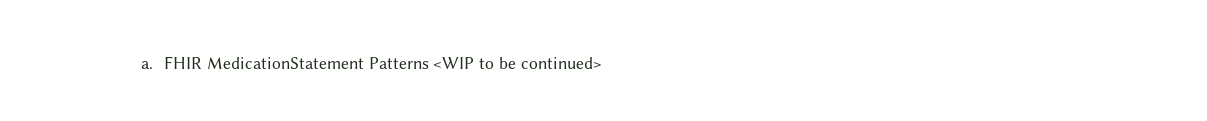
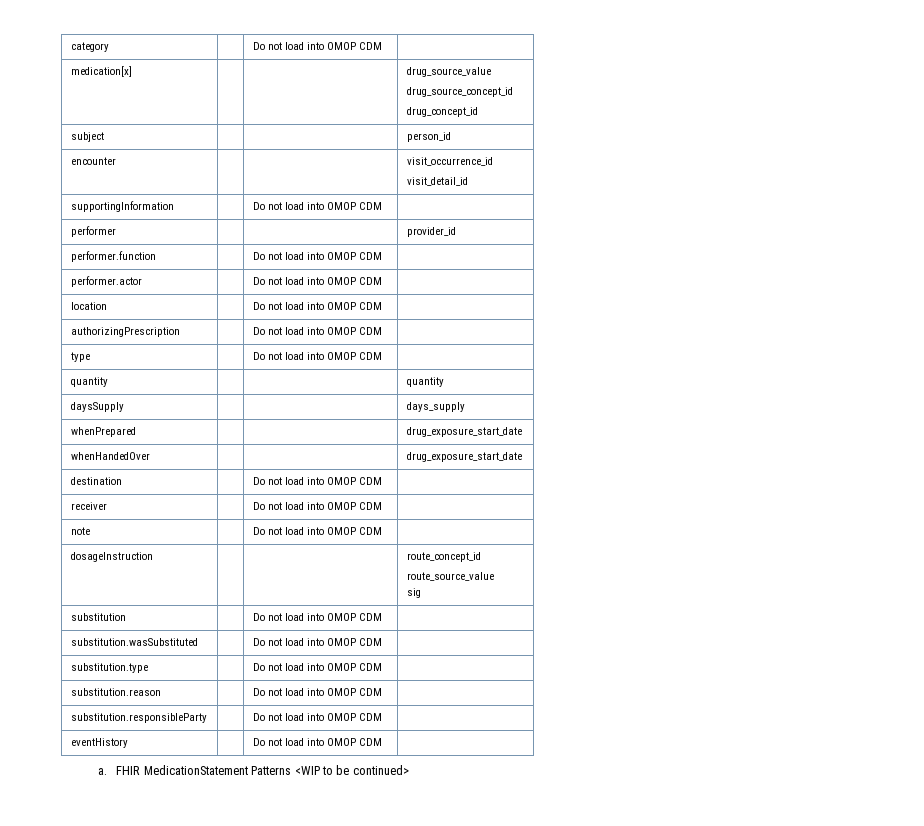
(141, 65) none -> [70,42,109,52] [252,42,382,50] [70,66,132,77] [406,67,491,77] [406,87,513,97] [406,107,478,117] [70,132,104,142] [406,132,451,142] [70,157,116,165] [406,157,493,166] [406,177,468,186] [70,201,174,212] [252,202,382,210] [70,226,116,237] [406,227,456,237] [70,251,156,262] [252,252,382,260] [70,276,142,287] [252,277,382,285] [70,302,107,310] [252,302,382,310] [70,327,180,337] [252,327,382,335] [70,352,90,362] [252,352,382,360] [70,377,108,387] [406,377,444,387] [70,402,124,412] [406,402,465,412] [70,427,136,437] [406,427,522,437] [70,452,150,460] [406,452,522,462] [70,477,122,485] [252,477,382,485] [70,502,107,510] [252,502,382,510] [70,527,90,535] [252,527,382,535] [70,552,153,562] [406,552,481,562] [406,572,494,581] [406,588,421,598] [70,613,126,621] [252,613,382,621] [70,638,198,646] [252,638,382,646] [70,663,148,673] [252,663,382,671] [70,688,161,696] [252,688,382,696] [70,713,207,723] [252,713,382,721] [70,738,128,748] [252,738,382,746] category | | Do not load into OMOP CDM | // medication[x] | | | drug_source_value // drug_source_concept_id // drug_concept_id // subject | | | person_id // encounter | | | visit_occurrence_id // visit_detail_id // supportingInformation | | Do not load into OMOP CDM | // performer | | | provider_id // performer.function | | Do not load into OMOP CDM | // performer.actor | | Do not load into OMOP CDM | // location | | Do not load into OMOP CDM | // authorizingPrescription | | Do not load into OMOP CDM | // type | | Do not load into OMOP CDM | // quantity | | | quantity // daysSupply | | | days_supply // whenPrepared | | | drug_exposure_start_date // whenHandedOver | | | drug_exposure_start_date // destination | | Do not load into OMOP CDM | // receiver | | Do not load into OMOP CDM | // note | | Do not load into OMOP CDM | // dosageInstruction | | | route_concept_id // route_source_value // sig // substitution | | Do not load into OMOP CDM | // substitution.wasSubstituted | | Do not load into OMOP CDM | // substitution.type | | Do not load into OMOP CDM | // substitution.reason | | Do not load into OMOP CDM | // substitution.responsibleParty | | Do not load into OMOP CDM | // eventHistory | | Do not load into OMOP CDM | //

